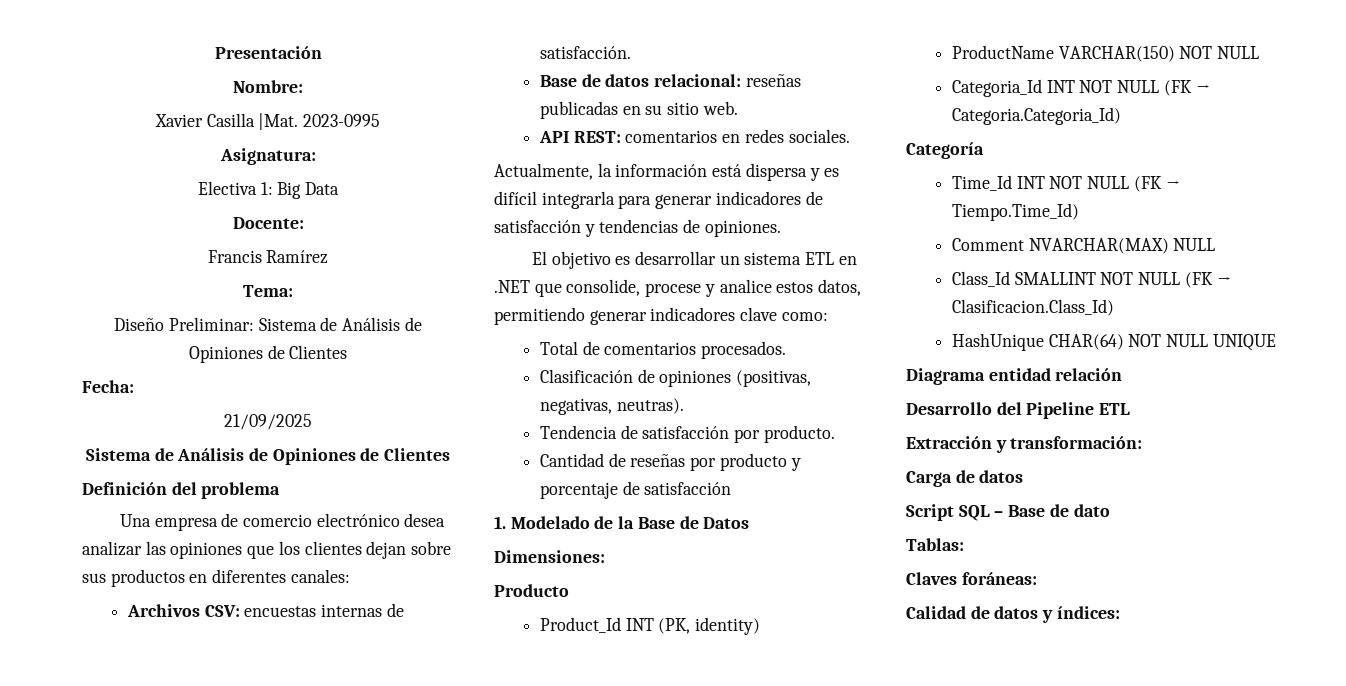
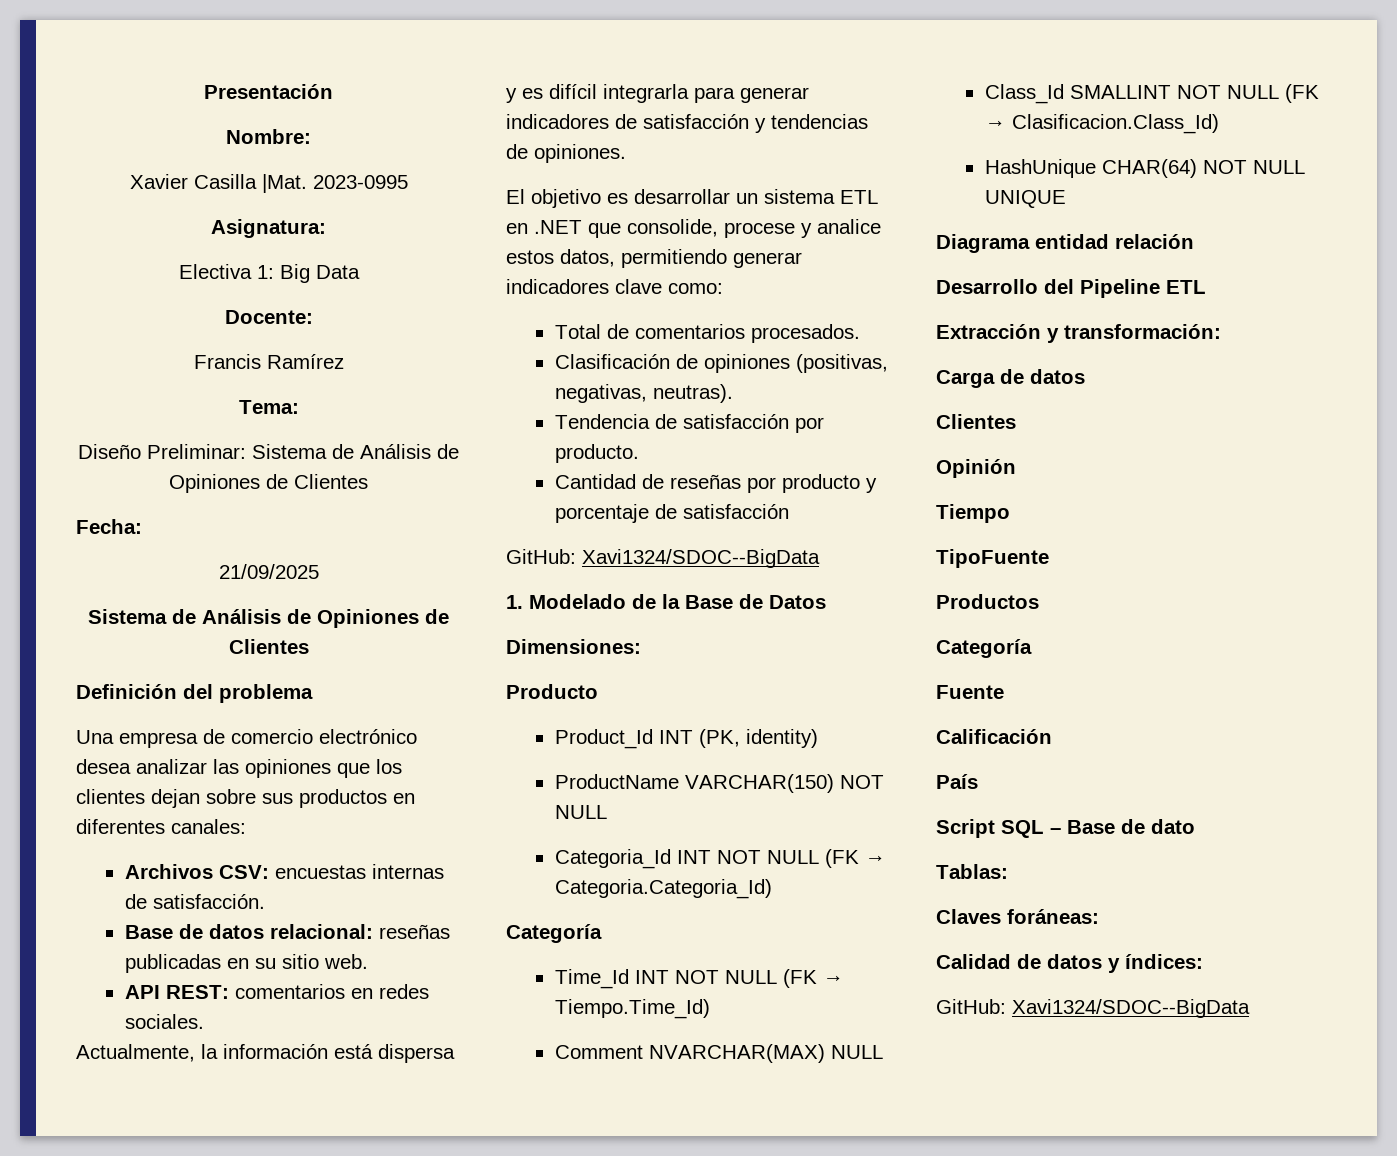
(732, 488) none -> [506,549,820,568] // GitHub: Xavi1324/SDOC--BigData
(1024, 476) none -> [936,414,1016,429] [936,459,1016,478] [936,504,1010,523] [936,549,1049,568] [936,594,1039,609] [936,639,1032,658] [936,685,1004,699] [936,729,1052,744] [936,774,978,789] // Clientes // Opinión // Tiempo // TipoFuente // Productos // Categoría // Fuente // Calificación // País
(1120, 612) none -> [936,999,1250,1018] // GitHub: Xavi1324/SDOC--BigData

